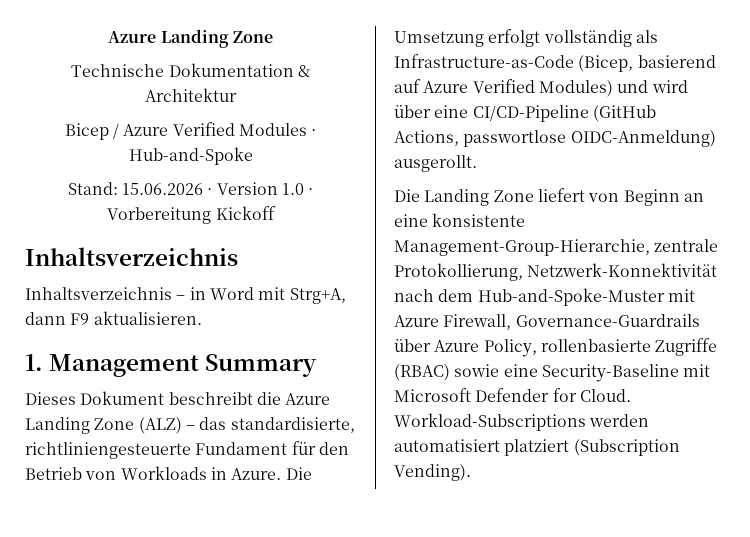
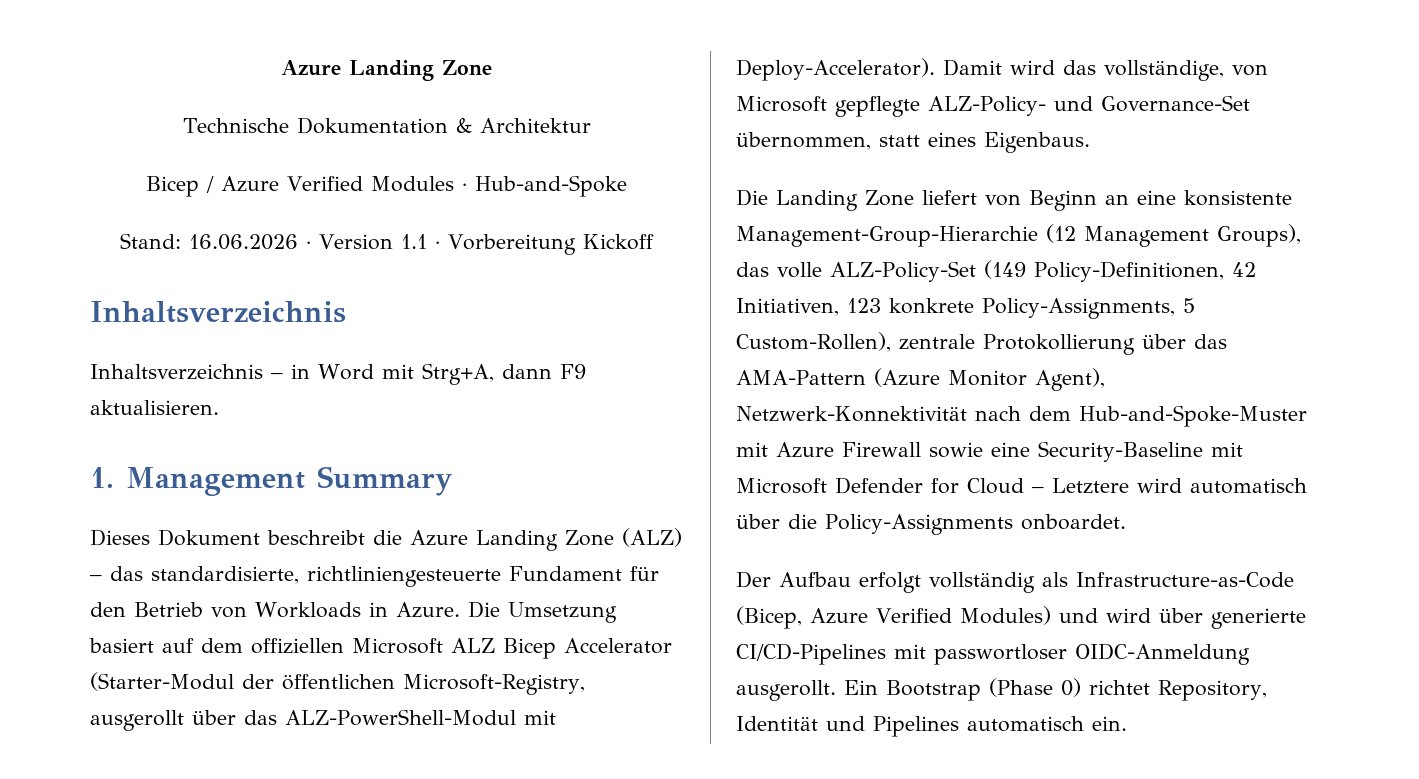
[122,183,204,195] 15.06.2026 -> [189,234,299,250] 16.06.2026
[281,183,304,195] 1.0 -> [401,234,427,249] 1.1
[488,29,658,47] [394,54,716,72] [394,79,688,97] [394,105,656,122] [394,130,716,147] [394,155,477,172] erfolgt vollständig als Infrastructure-as-Code (Bicep, basierend auf Azure Verified Modules) und wird über eine CI/CD-Pipeline (GitHub Actions, passwortlose OIDC-Anmeldung) ausgerollt. -> [89,638,672,659] [90,672,585,695] [90,709,556,731] [736,58,1268,81] [736,95,1250,117] [736,132,1090,153] basiert auf dem offiziellen Microsoft ALZ Bicep Accelerator (Starter-Modul der öffentlichen Microsoft-Registry, ausgerollt über das ALZ-PowerShell-Modul mit Deploy-Accelerator). Damit wird das vollständige, von Microsoft gepflegte ALZ-Policy- und Governance-Set übernommen, statt eines Eigenbaus.
[394,239,719,256] [394,263,523,281] Management-Group-Hierarchie, zentrale Protokollierung, -> [736,224,1301,247] [736,260,1256,282] [736,298,1195,319] [736,332,1227,355] [736,368,1105,391] Management-Group-Hierarchie (12 Management Groups), das volle ALZ-Policy-Set (149 Policy-Definitionen, 42 Initiativen, 123 konkrete Policy-Assignments, 5 Custom-Rollen), zentrale Protokollierung über das AMA-Pattern (Azure Monitor Agent),
[443,314,700,330] [394,338,718,357] [394,364,450,381] Firewall, Governance-Guardrails über Azure Policy, rollenbasierte Zugriffe (RBAC) -> [842,442,921,457] Firewall
[579,389,631,402] [394,413,650,431] [394,439,680,456] [394,464,471,481] Cloud. Workload-Subscriptions werden automatisiert platziert (Subscription Vending). -> [967,478,1307,494] [736,514,1126,535] [736,571,1294,593] [736,606,1306,629] [736,643,1250,665] [736,678,1267,701] [736,716,1127,737] Cloud – Letztere wird automatisch über die Policy-Assignments onboardet. // Der Aufbau erfolgt vollständig als Infrastructure-as-Code (Bicep, Azure Verified Modules) und wird über generierte CI/CD-Pipelines mit passwortloser OIDC-Anmeldung ausgerollt. Ein Bootstrap (Phase 0) richtet Repository, Identität und Pipelines automatisch ein.

